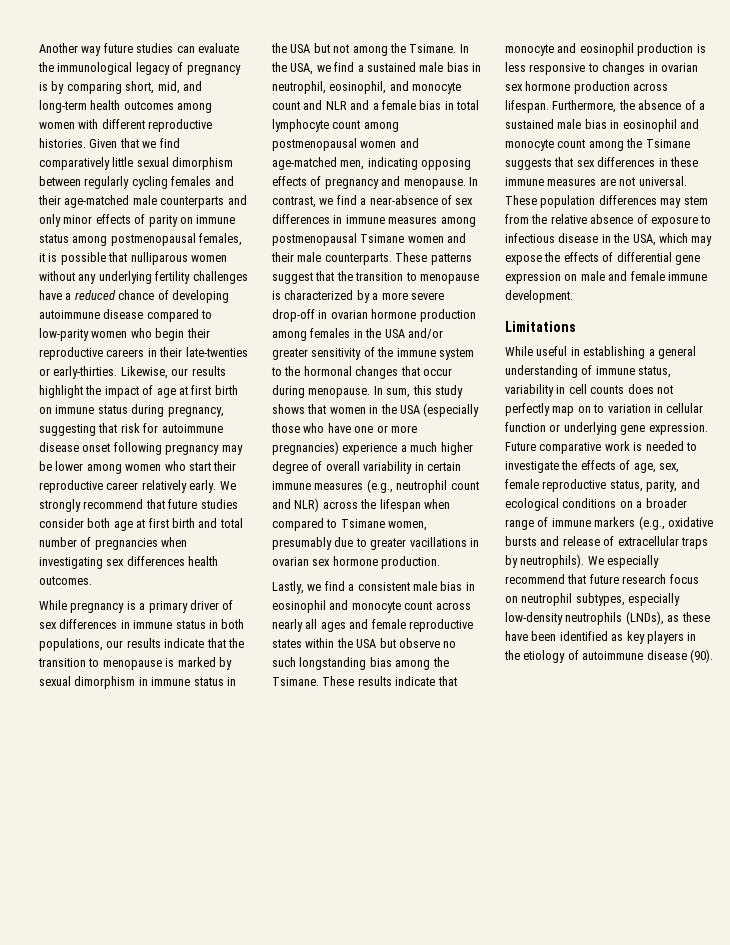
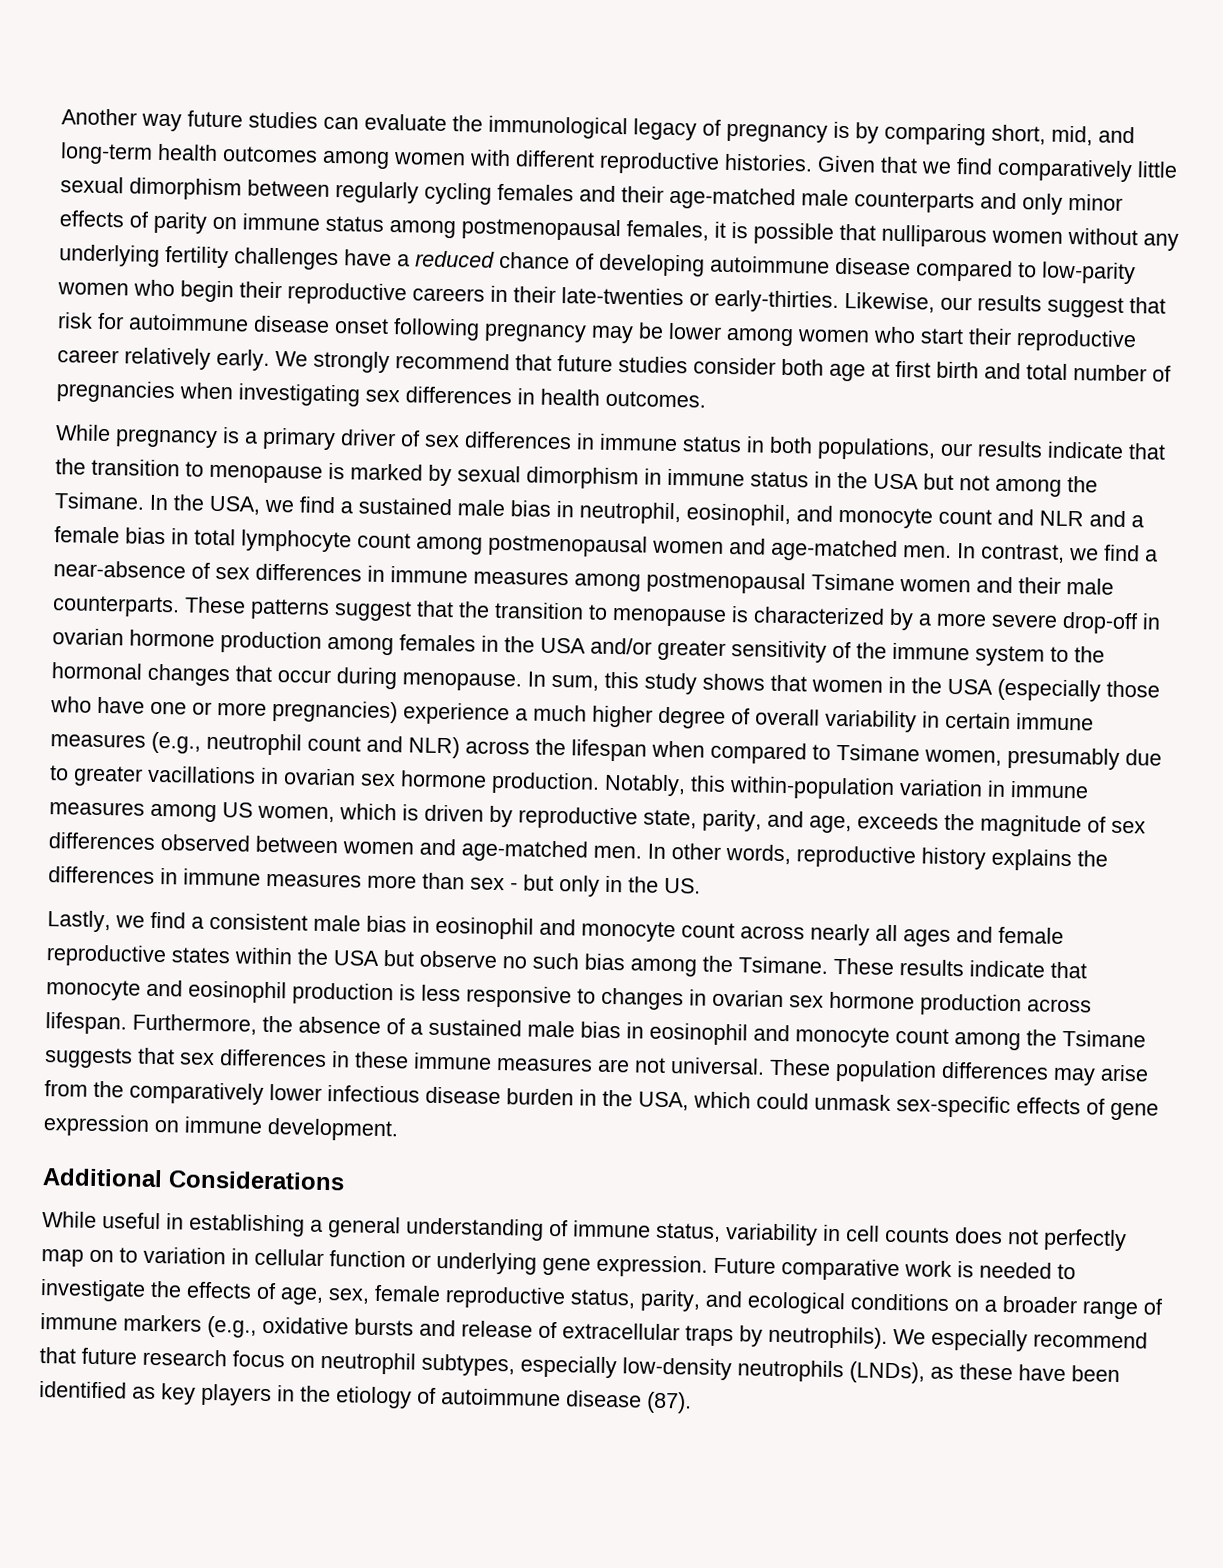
[39,385,238,398] [39,404,224,417] [39,424,96,436] highlight the impact of age at first birth on immune status during pregnancy, suggesting -> [1047,296,1124,318] suggest
(185, 561) none -> [517,388,535,405] in
[340,157,472,170] [272,176,466,189] men, indicating opposing effects of pregnancy and menopause. -> [903,545,952,558] men.
(441, 562) none -> [604,773,1089,800] [49,801,1146,838] [48,832,1108,872] [48,866,701,897] Notably, this within-population variation in immune measures among US women, which is driven by reproductive state, parity, and age, exceeds the magnitude of sex differences observed between women and age-matched men. In other words, reproductive history explains the differences in immune measures more than sex - but only in the US.
[299,657,367,670] longstanding -> (580, 961) none
[683,196,708,205] stem -> [1100,1064,1149,1082] arise
[550,214,712,227] relative absence of exposure to -> [129,1081,322,1105] comparatively lower
(599, 238) none -> [506,1088,574,1106] burden
[691,236,713,246] [505,252,672,265] may expose the effects of differential -> [756,1092,1105,1119] could unmask sex-specific effects of
[580,271,665,281] male and female -> (180, 1126) none
[505,321,576,332] Limitations -> [42,1168,345,1191] Additional Considerations
[689,649,713,663] (90). -> [646,1391,692,1414] (87).

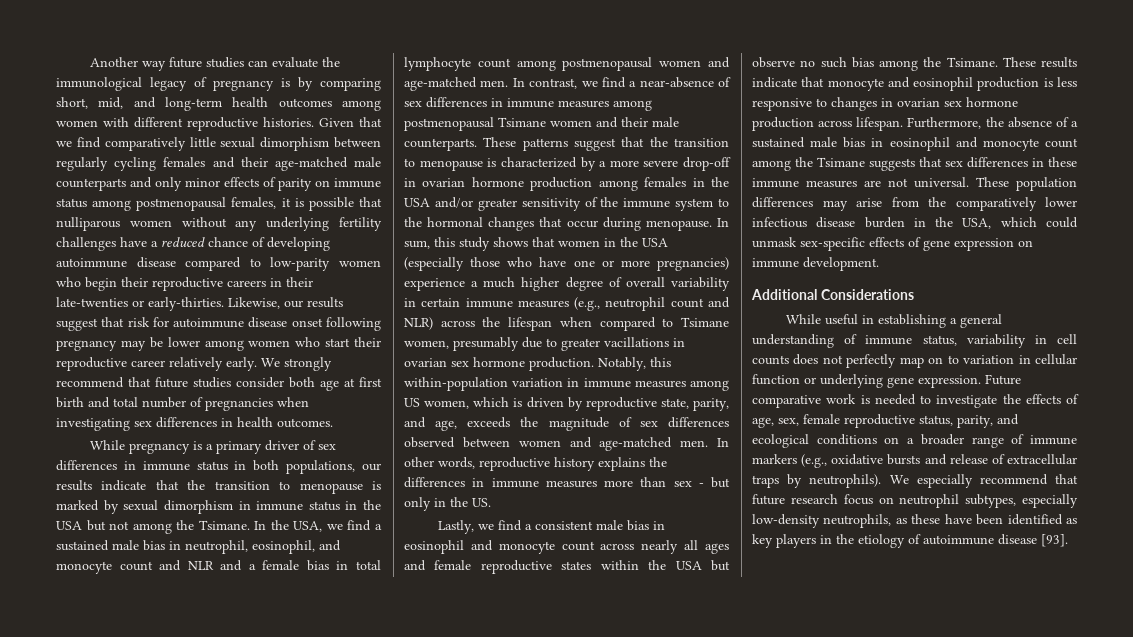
[737,1359,925,1384] neutrophils (LNDs), -> [823,514,892,528] neutrophils,
[646,1391,692,1414] (87). -> [1041,534,1068,547] [93].

